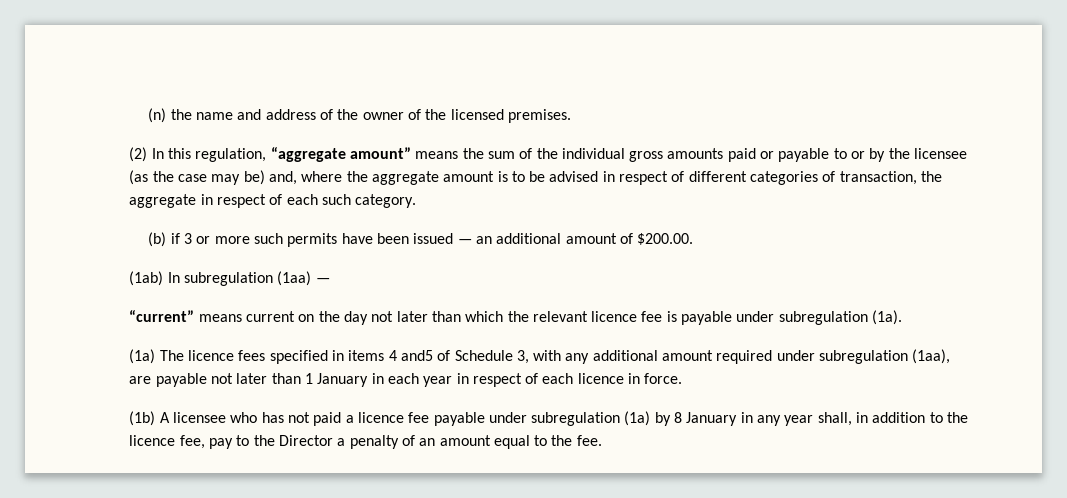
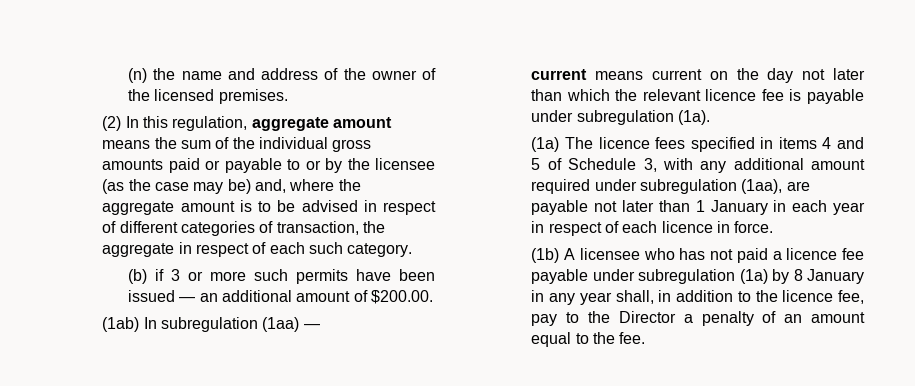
[270,147,411,162] “aggregate amount” -> [251,117,392,131] aggregate amount
[129,310,195,322] “current” -> [531,69,588,80] current
[400,350,433,361] and5 -> [837,137,865,149] [531,158,541,170] and 5

